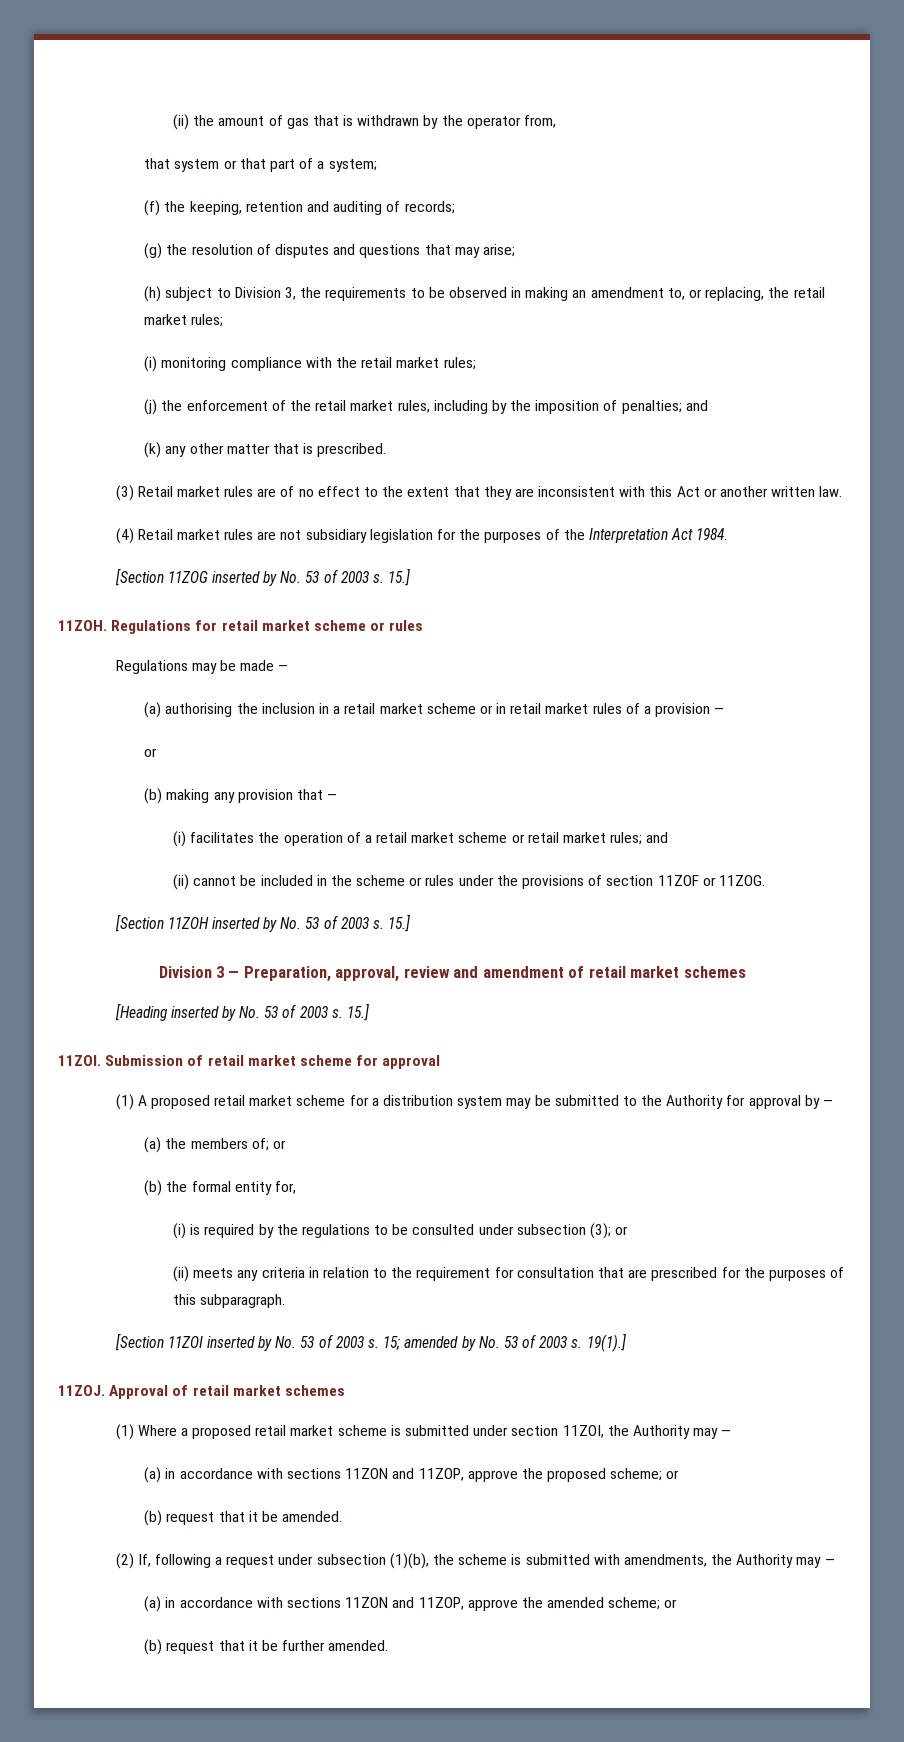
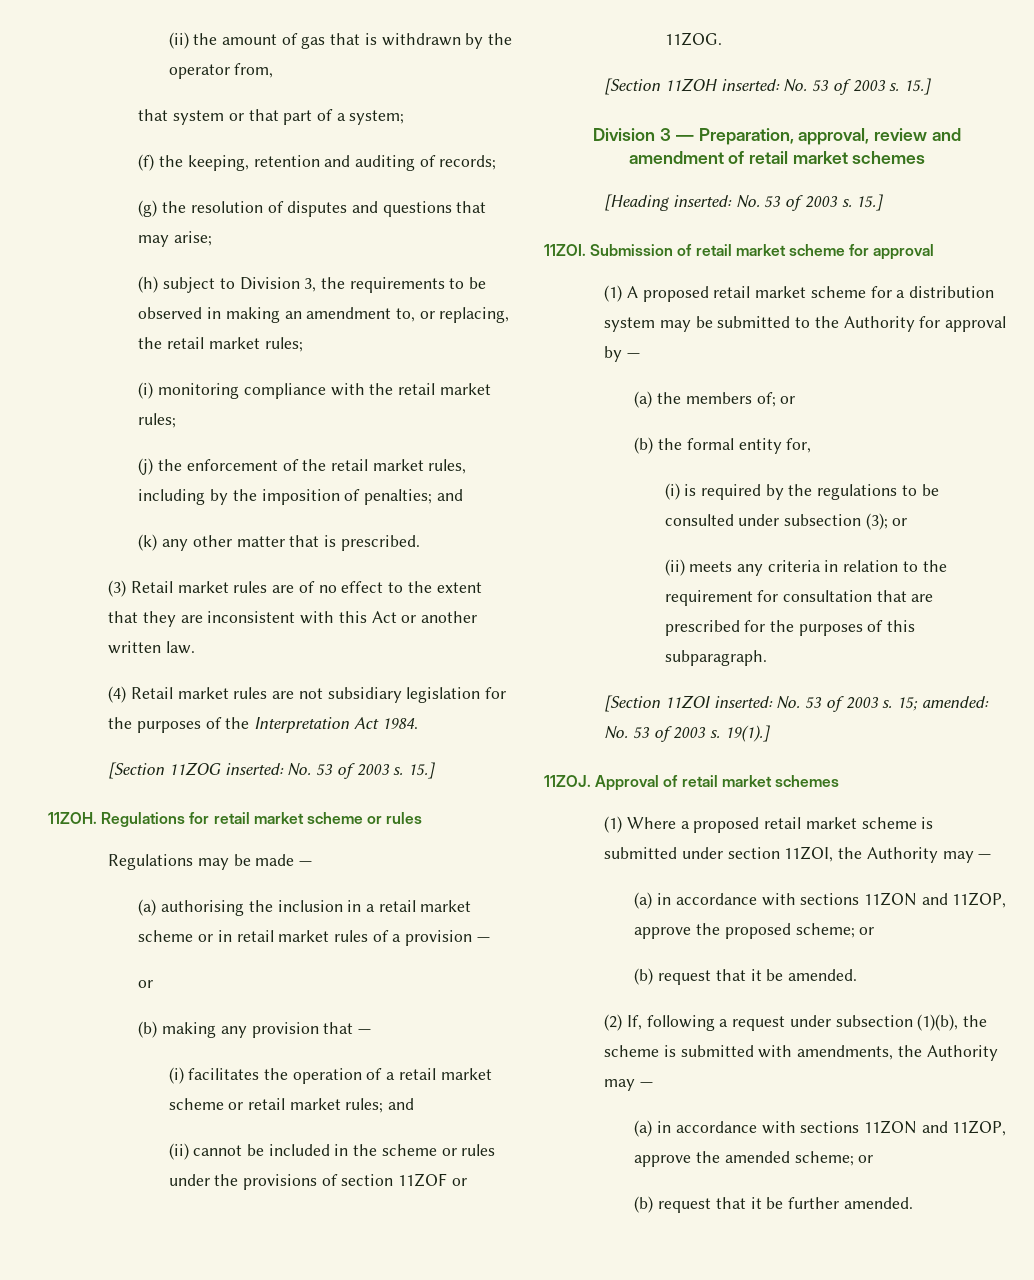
[211,571,278,586] inserted by -> [224,763,284,775] inserted:
[211,917,278,932] inserted by -> [720,79,780,91] inserted:
[170,1006,236,1021] inserted by -> [672,195,732,207] inserted:
[206,1336,273,1351] inserted by -> [713,696,773,708] inserted:
[404,1336,476,1351] amended by -> [921,696,989,708] amended:

